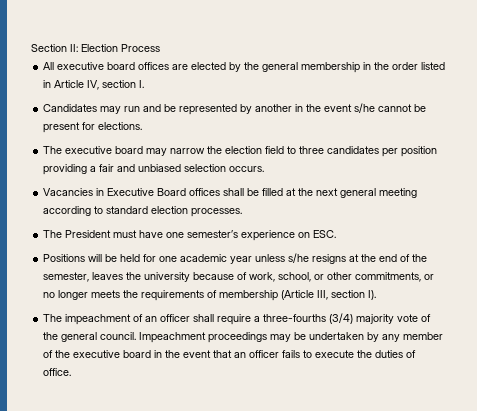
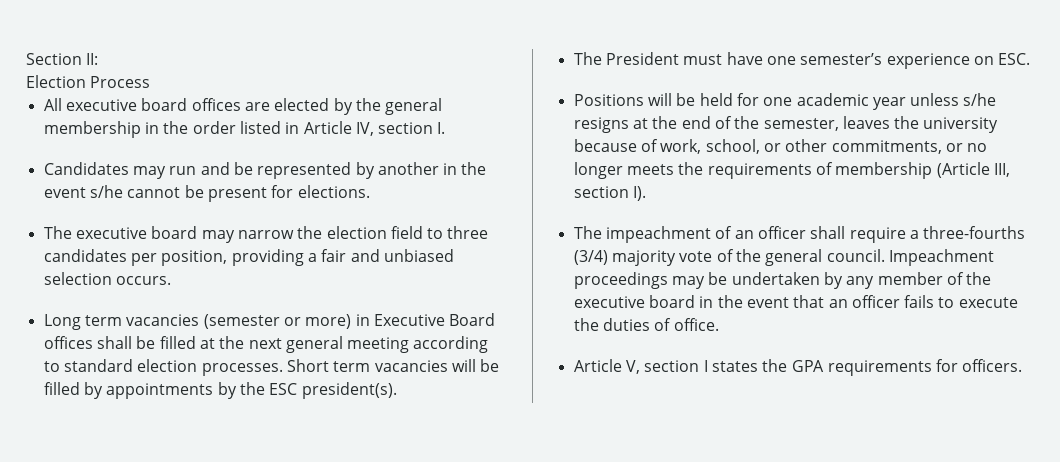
(78, 48) none -> (99, 59) //
[401,146,438,157] position -> [161,250,228,266] position,
[43,188,94,196] Vacancies -> [43,314,352,330] Long term vacancies (semester or more)
(243, 212) none -> [286,359,500,372] [43,382,397,399] Short term vacancies will be filled by appointments by the ESC president(s).
(72, 372) none -> [573,359,1023,376] // Article V, section I states the GPA requirements for officers.

